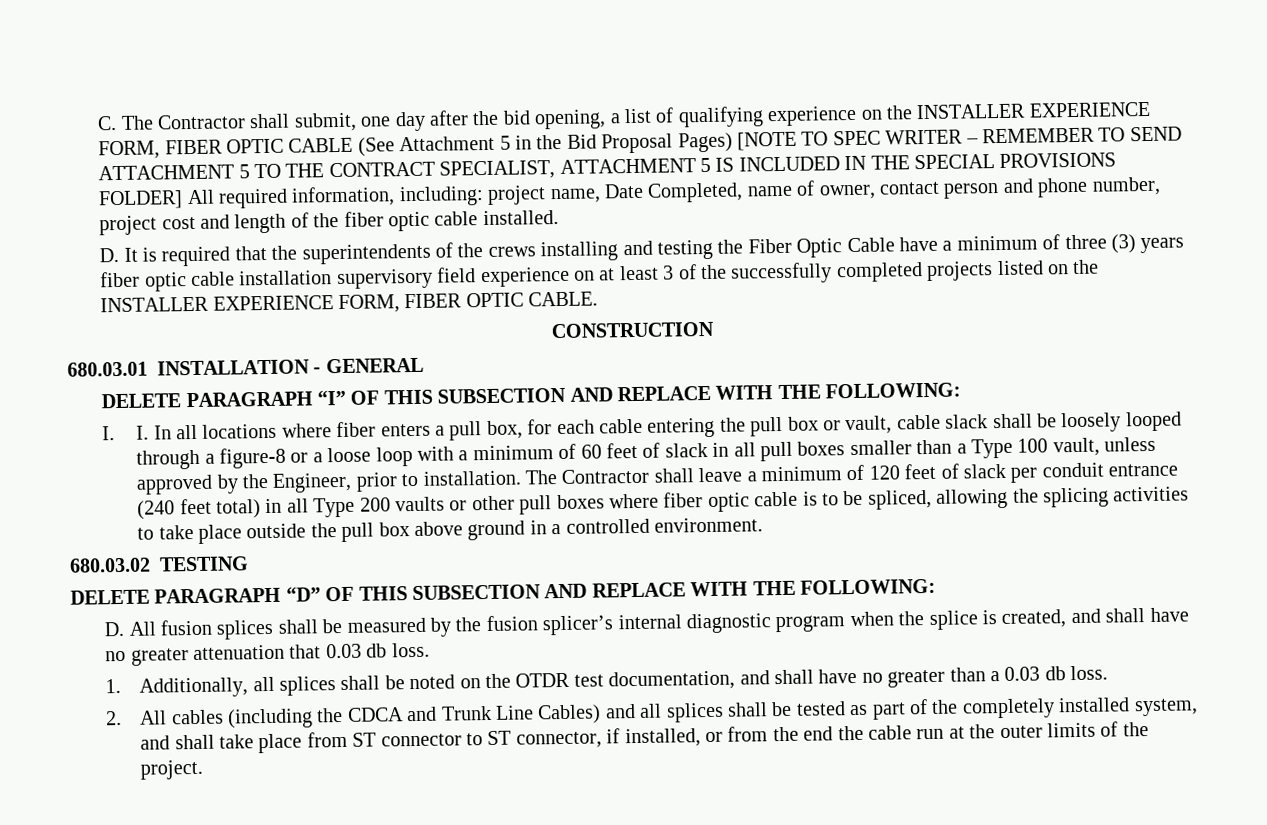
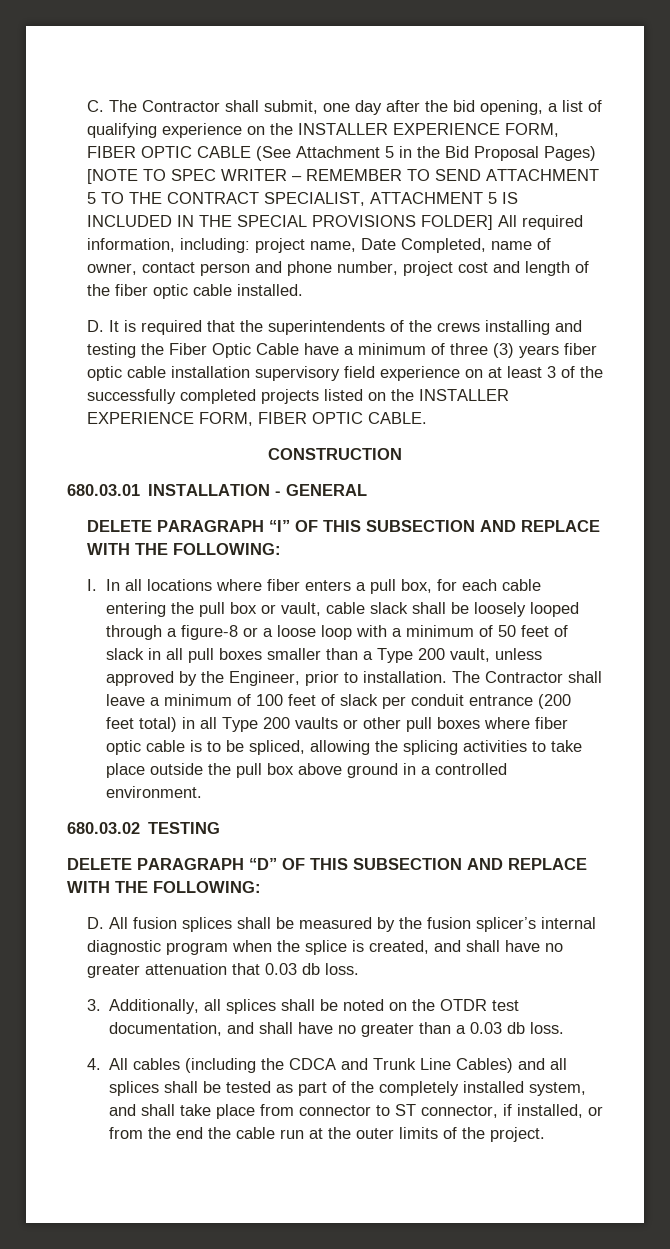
[136,425,150,440] I. -> (97, 585) none
[580,444,602,459] 60 -> [498,625,517,637] 50
[1017,438,1049,453] 100 -> [418,648,446,660] 200
[868,465,900,480] 120 -> [256,694,284,706] 100
[137,500,176,520] (240 -> [538,694,572,709] (200
[105,678,122,694] 1. -> [86,999,101,1011] 3.
[106,710,123,726] 2. -> [86,1058,101,1070] 4.
[352,732,377,747] ST -> (294, 1110) none

